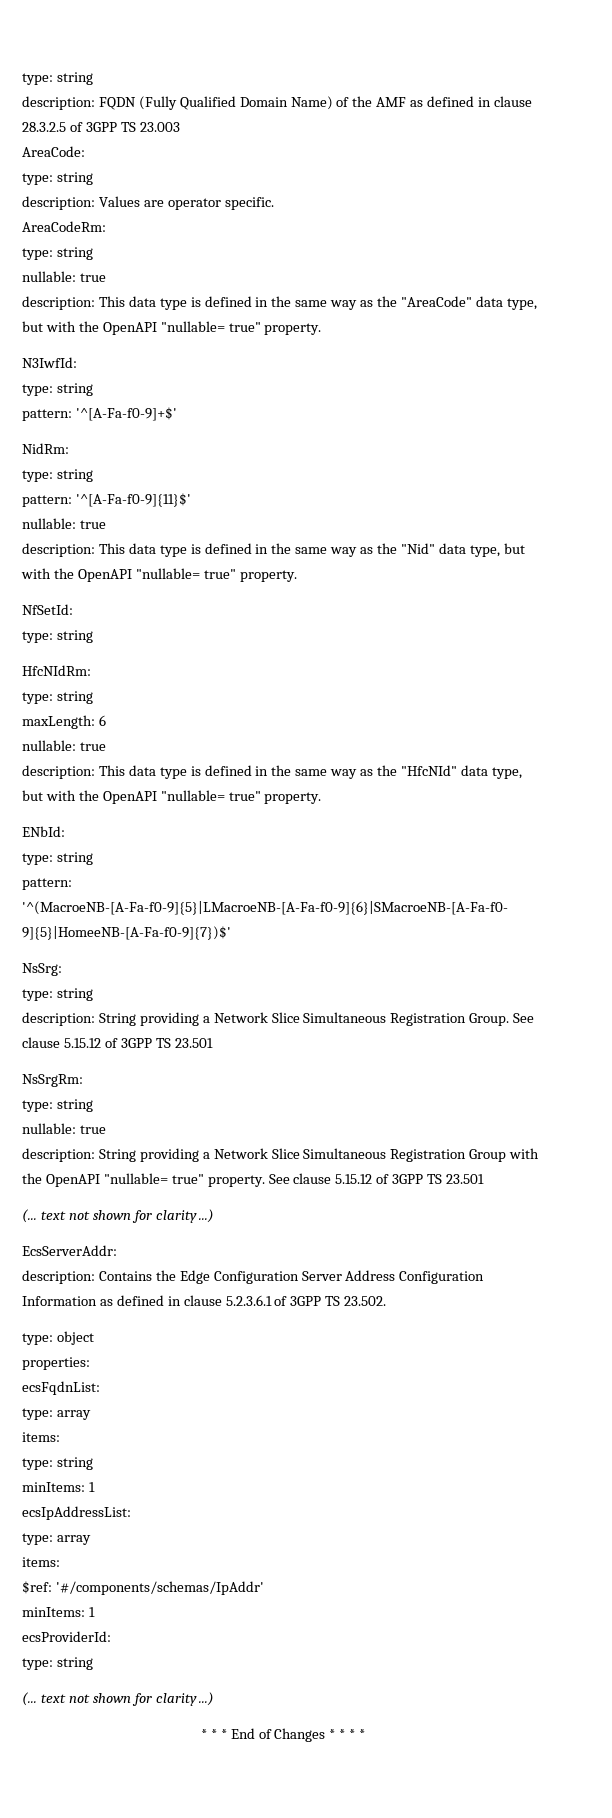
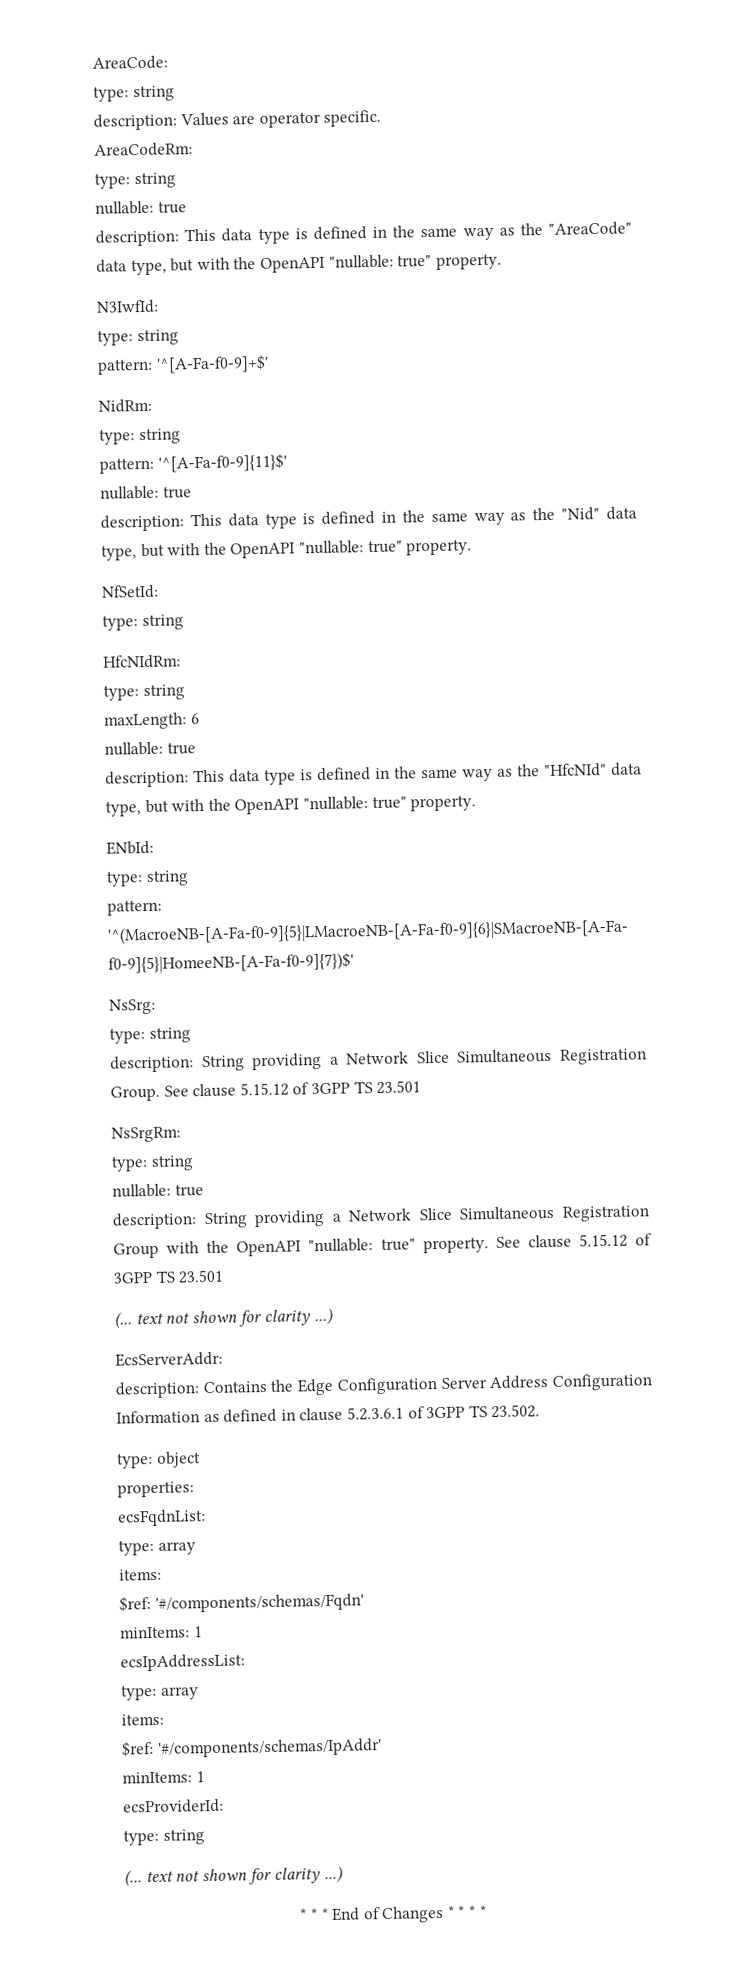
[22,72,93,85] [22,96,532,110] [22,122,180,132] type: string // description: FQDN (Fully Qualified Domain Name) of the AMF as defined in clause 28.3.2.5 of 3GPP TS 23.003 // -> (92, 62) none
[160,321,225,332] "nullable= -> [328,254,394,269] "nullable:
[135,568,200,579] "nullable= -> [298,540,364,555] "nullable:
[160,790,225,801] "nullable= -> [302,796,368,811] "nullable:
[103,1173,168,1184] "nullable= -> [308,1238,374,1253] "nullable:
[22,1457,93,1470] type: string -> [119,1593,364,1613] $ref: '#/components/schemas/Fqdn'

